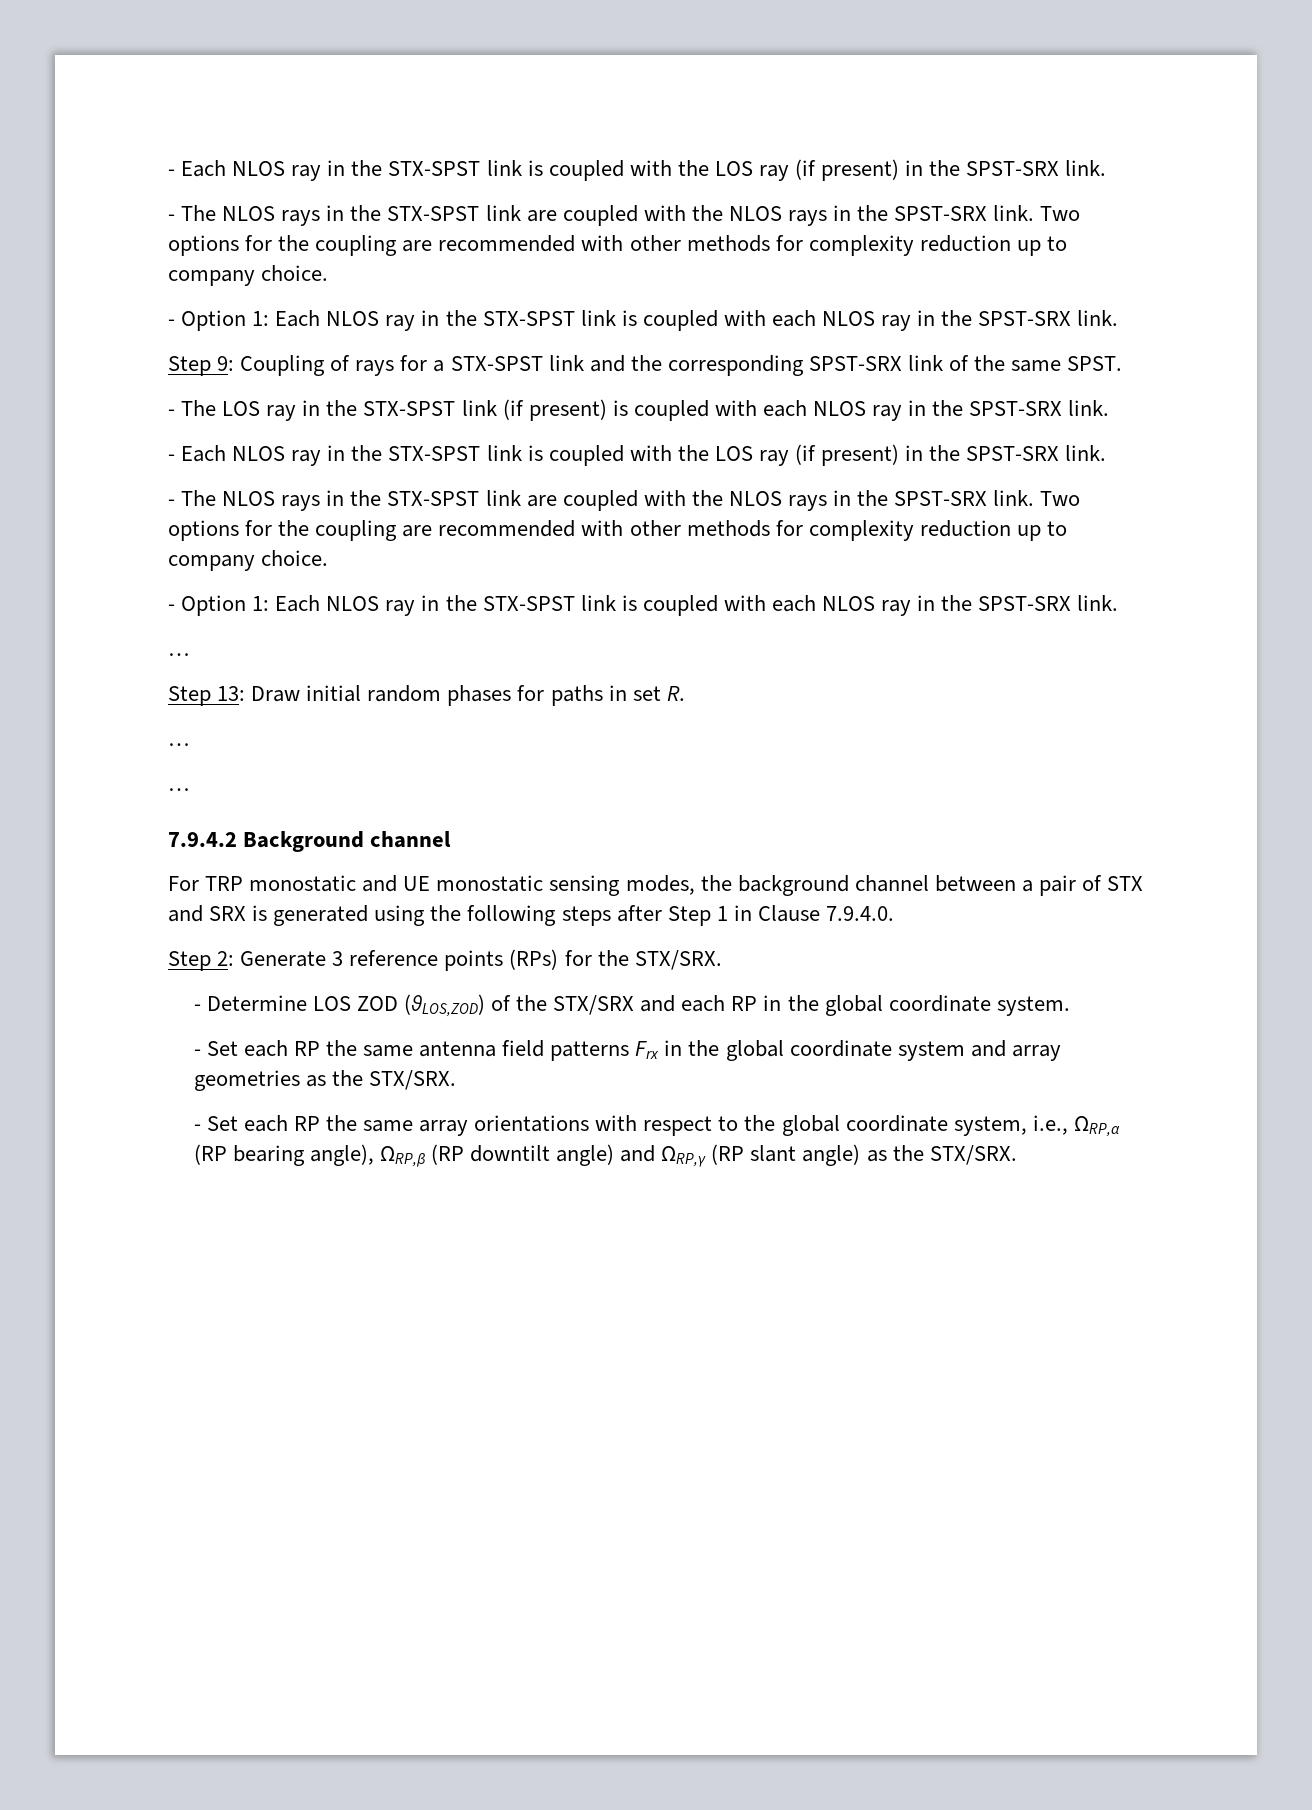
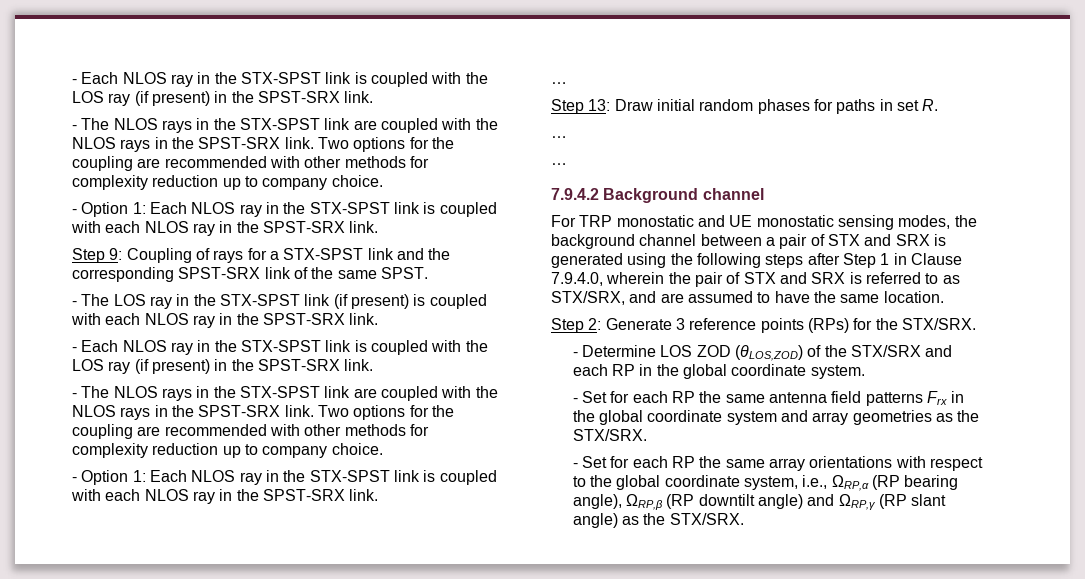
[825,906,894,921] 7.9.4.0. -> [551,272,960,287] [551,291,944,305] 7.9.4.0, wherein the pair of STX and SRX is referred to as STX/SRX, and are assumed to have the same location.
(238, 1048) none -> [610,391,630,403] for
(238, 1123) none -> [610,456,630,468] for

